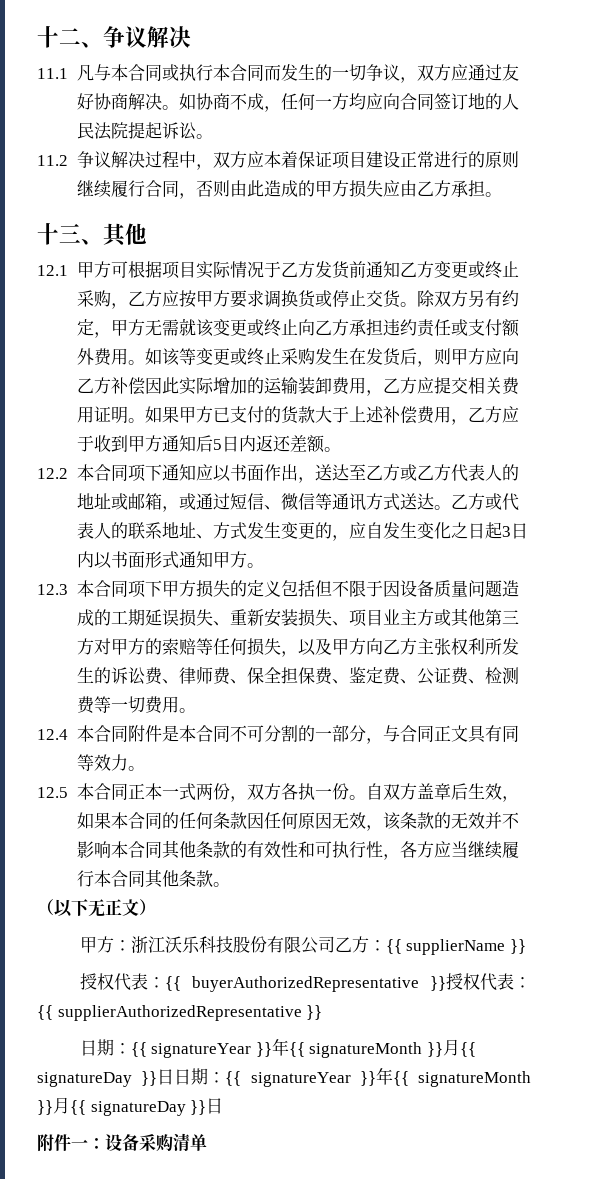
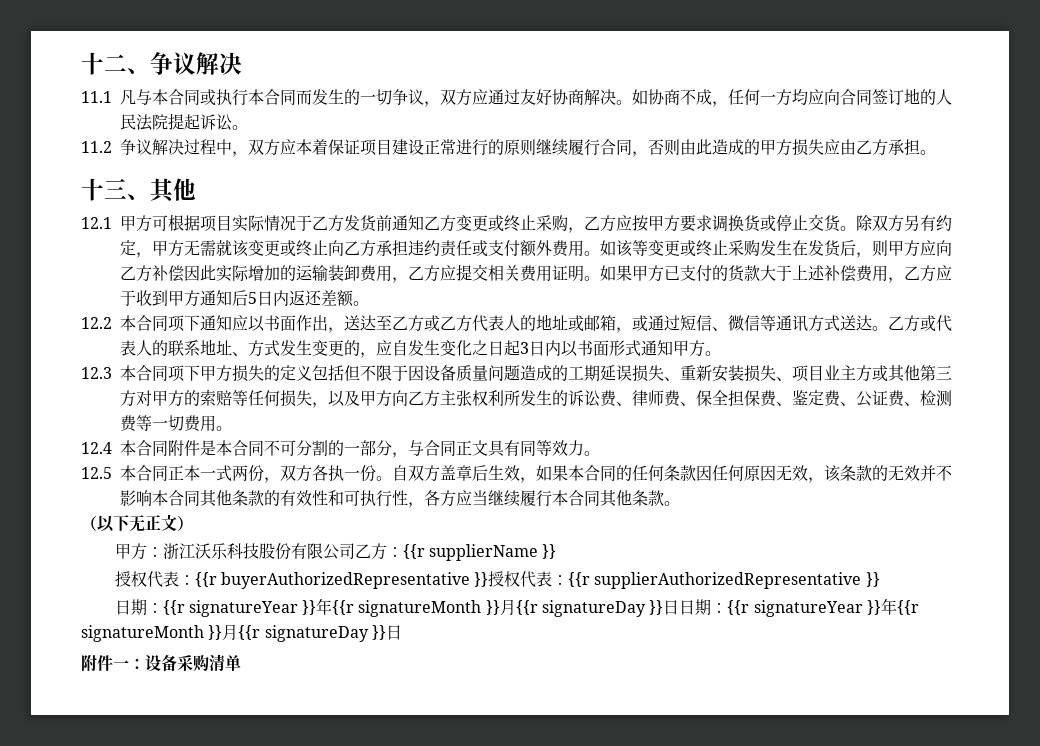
[385,939,402,954] {{ -> [402,544,425,559] {{r
[164,976,181,991] {{ -> [194,572,217,587] {{r
[37,1005,53,1020] {{ -> [568,572,591,587] {{r
[130,1038,476,1058] {{ signatureYear }}年{{ signatureMonth }}月{{ -> [162,598,538,617] {{r signatureYear }}年{{r signatureMonth }}月{{r
[225,1067,531,1087] [37,1097,86,1115] {{ signatureYear }}年{{ signatureMonth }}月{{ -> [727,598,920,617] [81,624,261,642] {{r signatureYear }}年{{r signatureMonth }}月{{r

